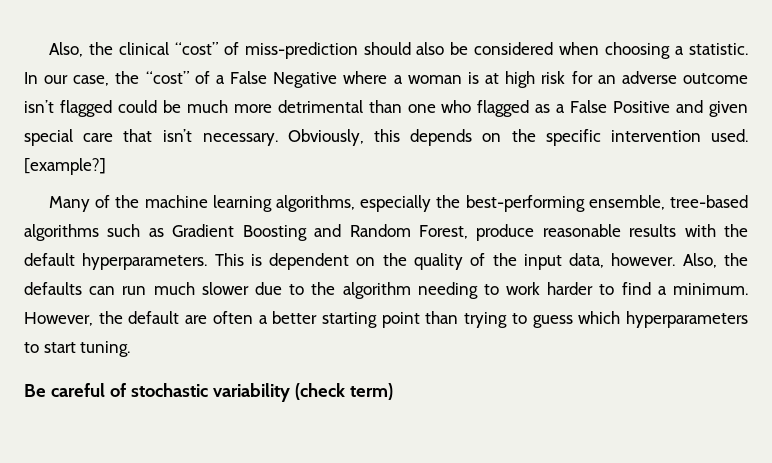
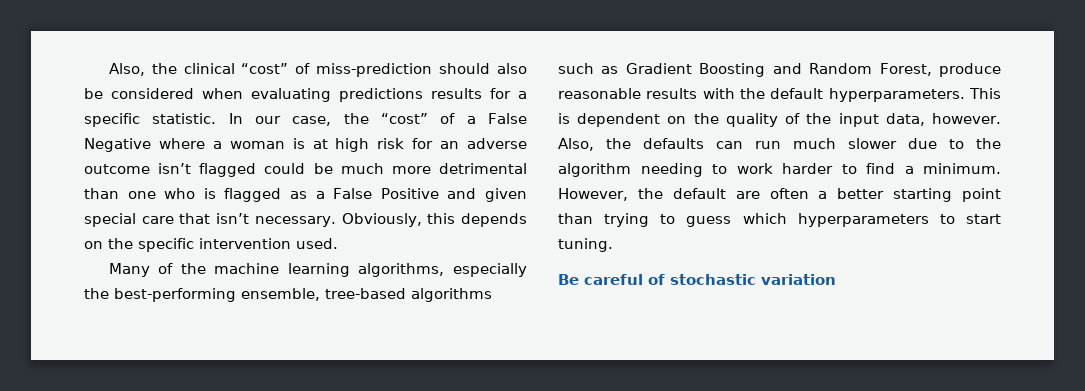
[605,42,685,59] choosing a -> [251,88,527,102] [84,113,140,127] evaluating predictions results for a specific
(472, 106) none -> [203,188,216,199] is
[24,158,106,175] [example?] -> (338, 243) none
[212,383,393,402] variability (check term) -> [761,274,836,285] variation

